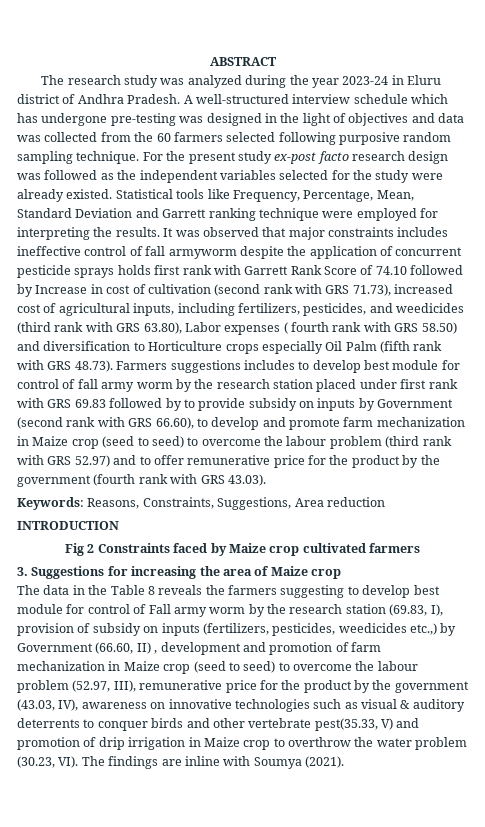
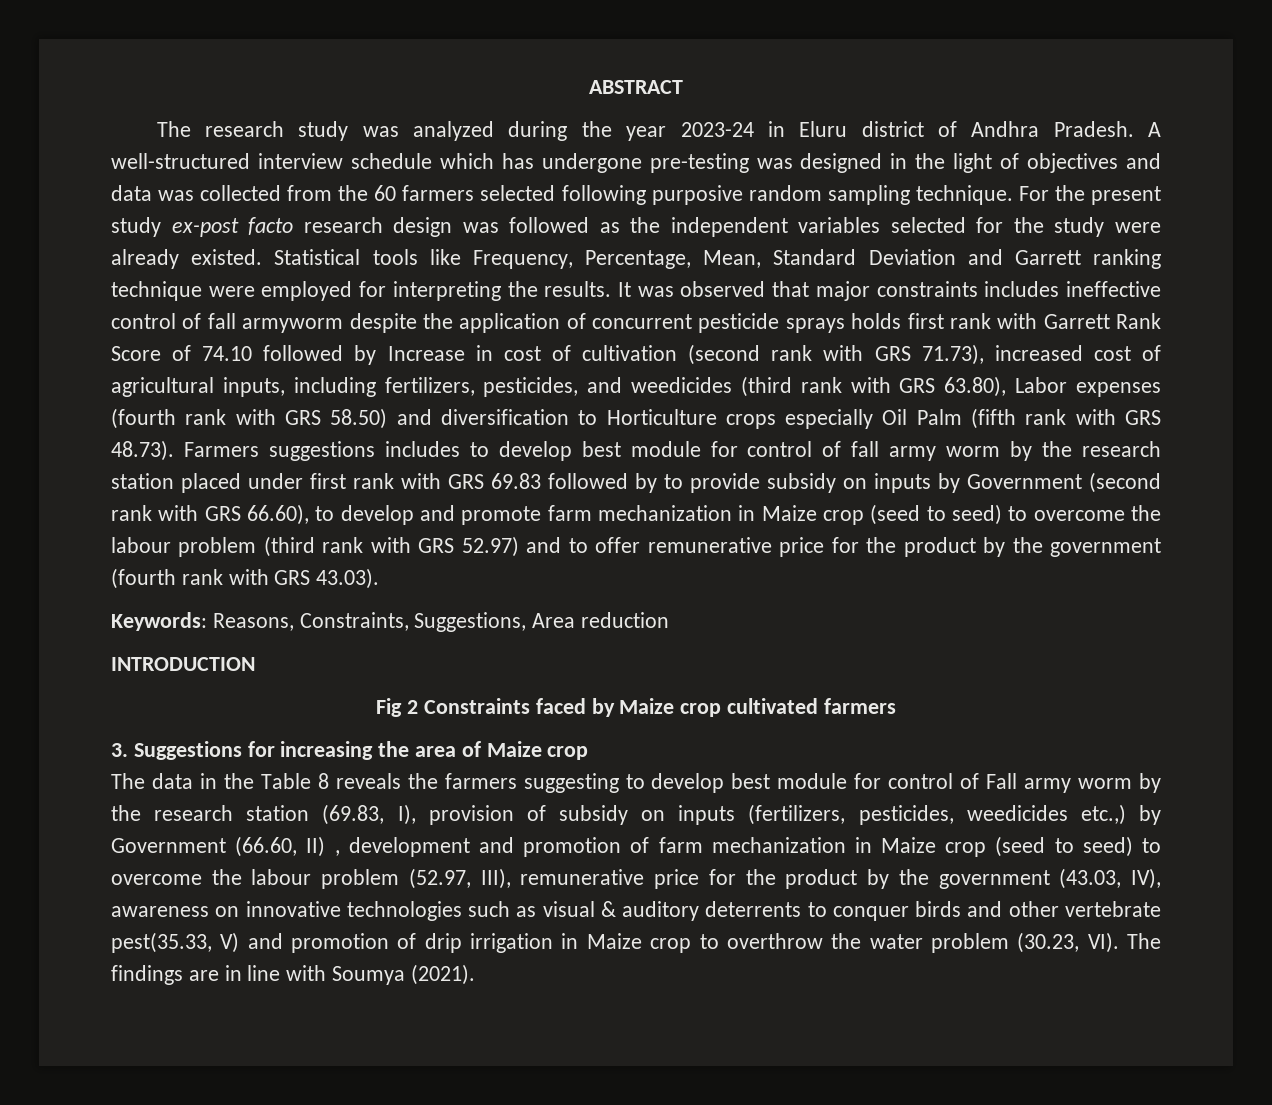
[283,322,329,334] ( fourth -> [111,408,176,429] (fourth
[184,756,220,766] inline -> [224,965,281,981] in line

